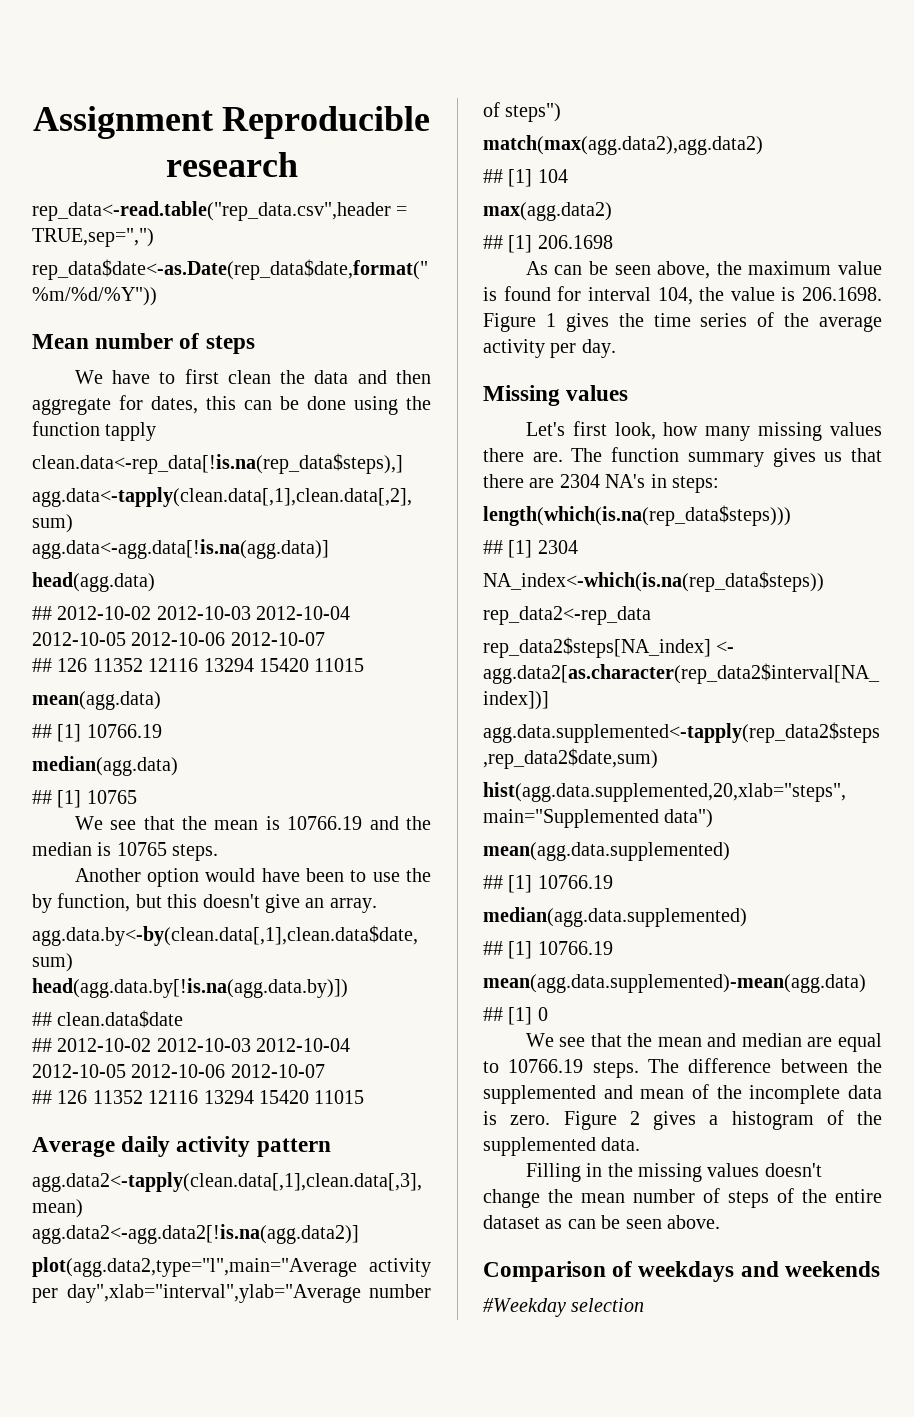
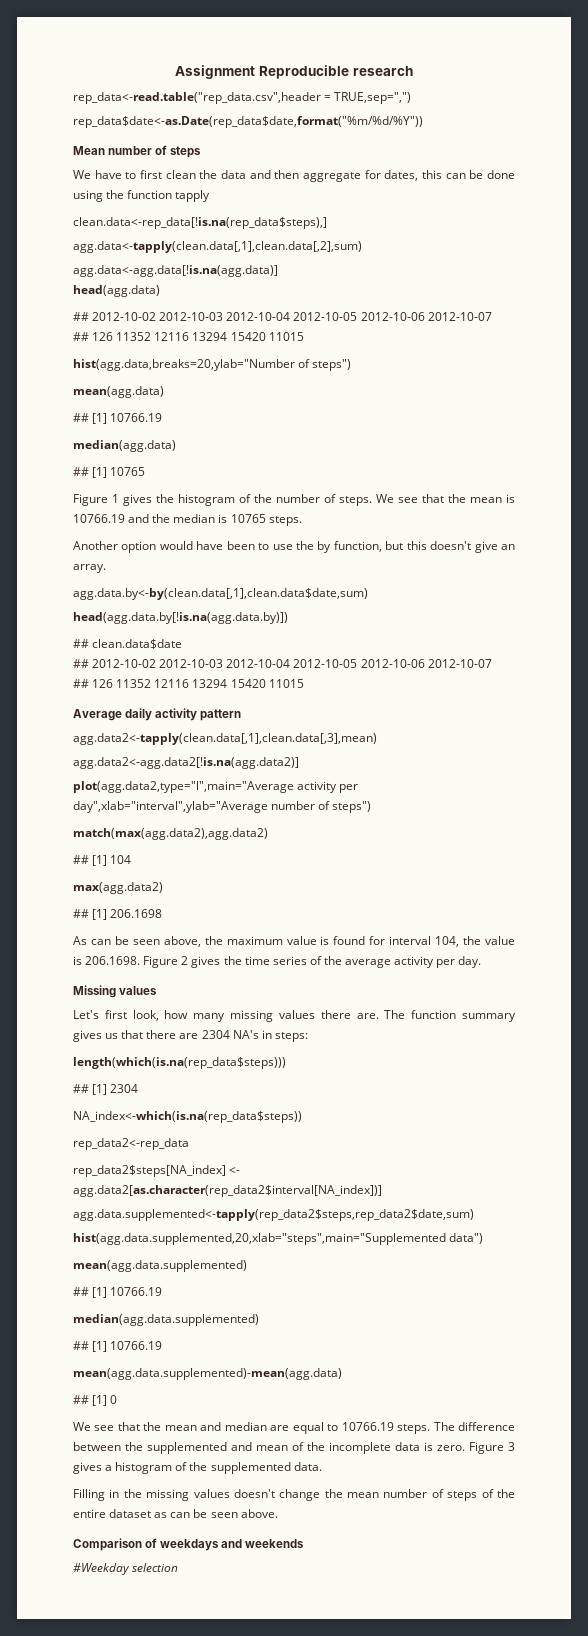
(365, 665) none -> [73,359,352,371] // hist(agg.data,breaks=20,ylab="Number of steps")
(137, 797) none -> [73,494,372,506] Figure 1 gives the histogram of the number of steps.
[545,313,556,327] 1 -> [181,956,189,965] 2
[629,1111,640,1125] 2 -> [508,1442,515,1451] 3

